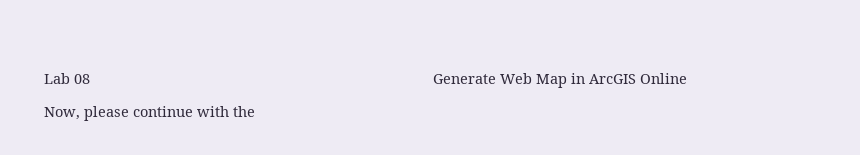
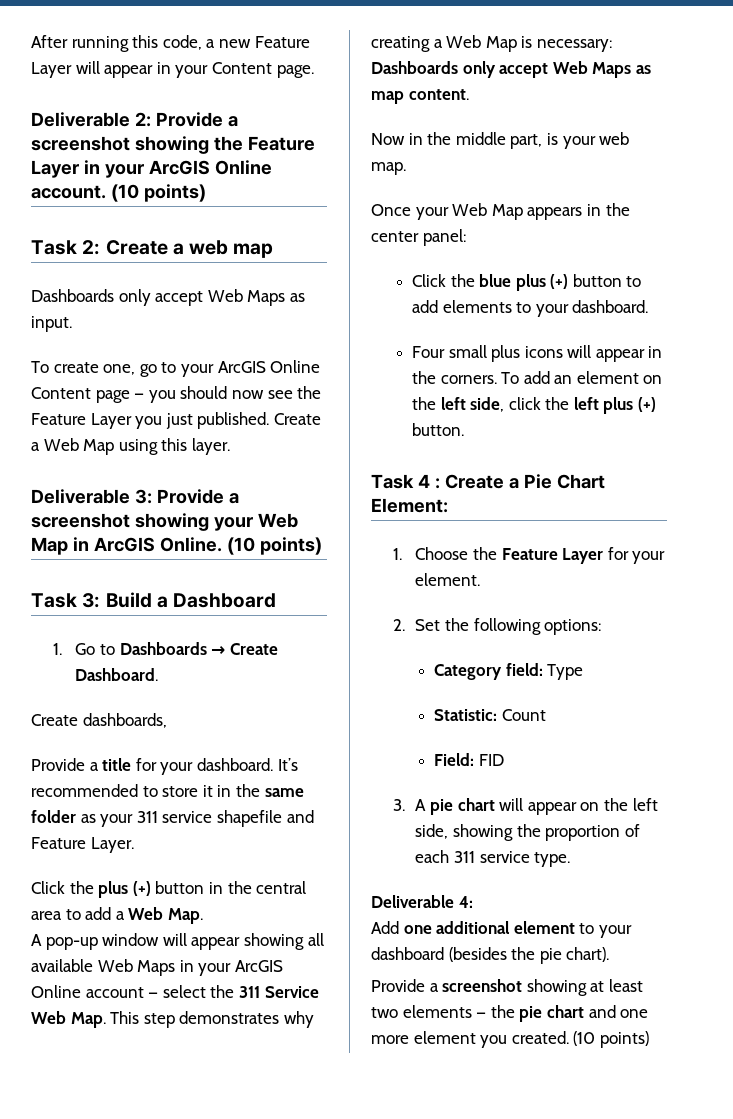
[44,73,90,84] [44,106,255,121] [433,73,687,88] Lab 08 // Now, please continue with the // Generate Web Map in ArcGIS Online -> [31,35,310,52] [31,61,314,78] [31,112,238,127] [31,136,315,154] [31,160,272,178] [31,184,206,202] [31,240,274,258] [31,289,305,306] [31,316,72,332] [31,360,321,377] [31,386,322,403] [31,412,321,429] [31,438,230,455] [31,489,239,504] [31,513,298,531] [31,537,322,555] [31,592,277,608] [53,642,278,655] [75,668,159,681] [31,713,167,728] [31,758,298,775] [31,784,304,797] [31,810,314,827] [31,837,134,853] [31,881,307,898] [31,907,203,924] [31,933,324,950] [31,959,283,976] [31,985,319,998] [31,1011,314,1028] [371,35,612,52] [371,61,651,78] [371,89,469,104] [371,132,630,149] [371,162,406,175] [371,203,630,220] [371,229,466,246] [411,274,642,291] [411,300,649,317] [411,345,663,362] [411,371,663,384] [411,397,657,414] [411,423,464,436] [371,474,605,489] [371,498,448,513] [393,547,666,564] [415,573,481,586] [393,618,602,635] [434,663,584,680] [434,709,546,721] [434,753,504,766] [393,798,658,815] [415,824,640,841] [415,850,571,867] [371,895,473,908] [371,921,632,938] [371,947,610,964] [371,979,643,996] [371,1005,649,1022] [371,1031,649,1048] After running this code, a new Feature Layer will appear in your Content page. // Deliverable 2: Provide a screenshot showing the Feature Layer in your ArcGIS Online account. (10 points) // Task 2: Create a web map // Dashboards only accept Web Maps as input. // To create one, go to your ArcGIS Online Content page — you should now see the Feature Layer you just published. Create a Web Map using this layer. // Deliverable 3: Provide a screenshot showing your Web Map in ArcGIS Online. (10 points) // Task 3: Build a Dashboard // 1. Go to Dashboards → Create Dashboard. // Create dashboards, // Provide a title for your dashboard. It’s recommended to store it in the same folder as your 311 service shapefile and Feature Layer. // Click the plus (+) button in the central area to add a Web Map. // A pop-up window will appear showing all available Web Maps in your ArcGIS Online account — select the 311 Service Web Map. This step demonstrates why creating a Web Map is necessary: Dashboards only accept Web Maps as map content. // Now in the middle part, is your web map. // Once your Web Map appears in the center panel: // Click the blue plus (+) button to add elements to your dashboard. // Four small plus icons will appear in the corners. To add an element on the left side, click the left plus (+) button. // Task 4 : Create a Pie Chart Element: // 1. Choose the Feature Layer for your element. // 2. Set the following options: // Category field: Type // Statistic: Count // Field: FID // 3. A pie chart will appear on the left side, showing the proportion of each 311 service type. // Deliverable 4: // Add one additional element to your dashboard (besides the pie chart). // Provide a screenshot showing at least two elements — the pie chart and one more element you created. (10 points)

